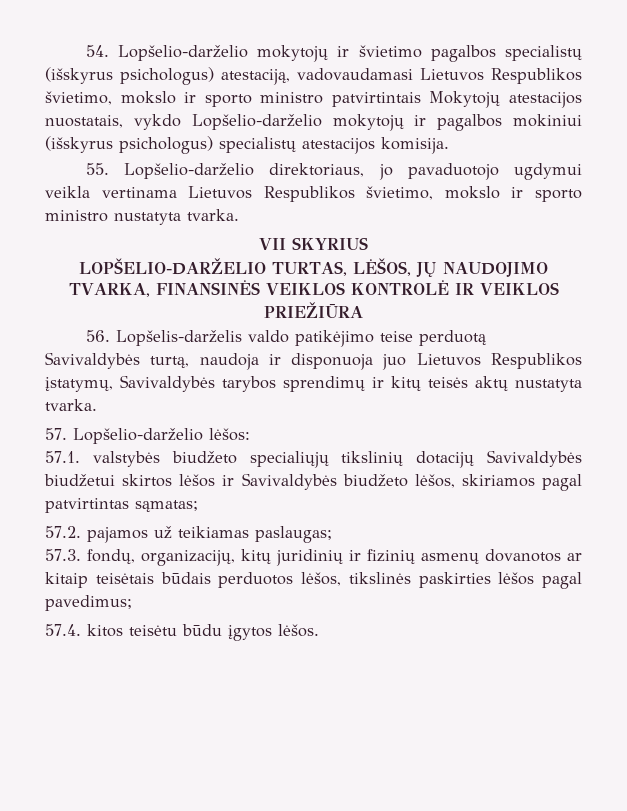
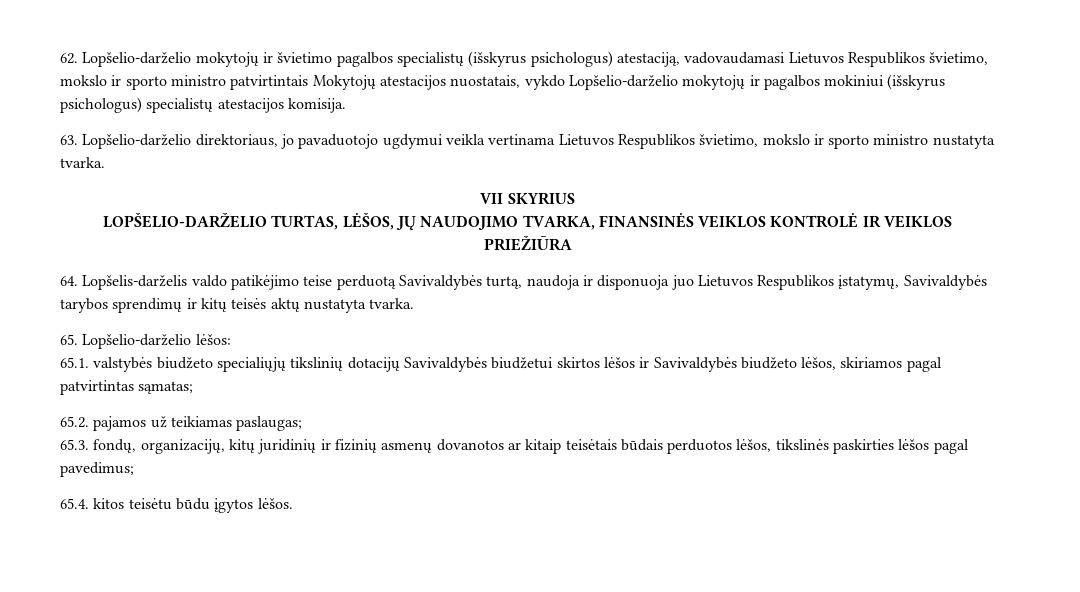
[85,45,109,57] 54. -> [60,53,78,64] 62.
[85,163,109,175] 55. -> [60,135,78,145] 63.
[85,330,110,342] 56. -> [60,276,78,286] 64.
[45,428,67,440] 57. -> [60,334,78,345] 65.
[45,451,80,463] 57.1. -> [60,357,89,368] 65.1.
[45,526,81,538] 57.2. -> [60,416,89,428] 65.2.
[45,549,81,561] 57.3. -> [60,439,89,450] 65.3.
[45,624,81,636] 57.4. -> [60,498,89,509] 65.4.

